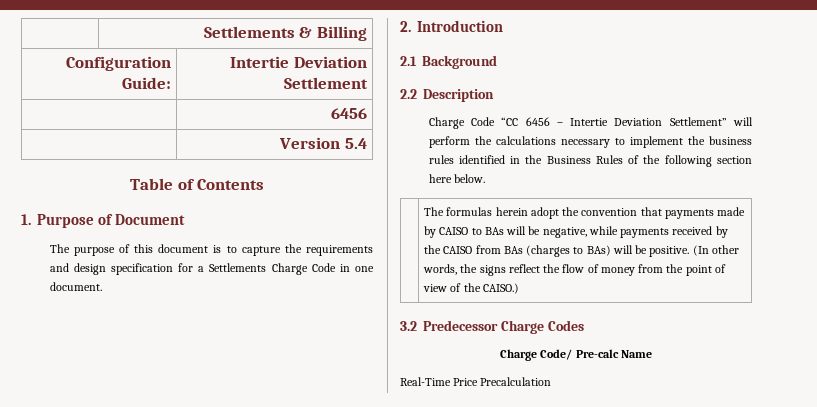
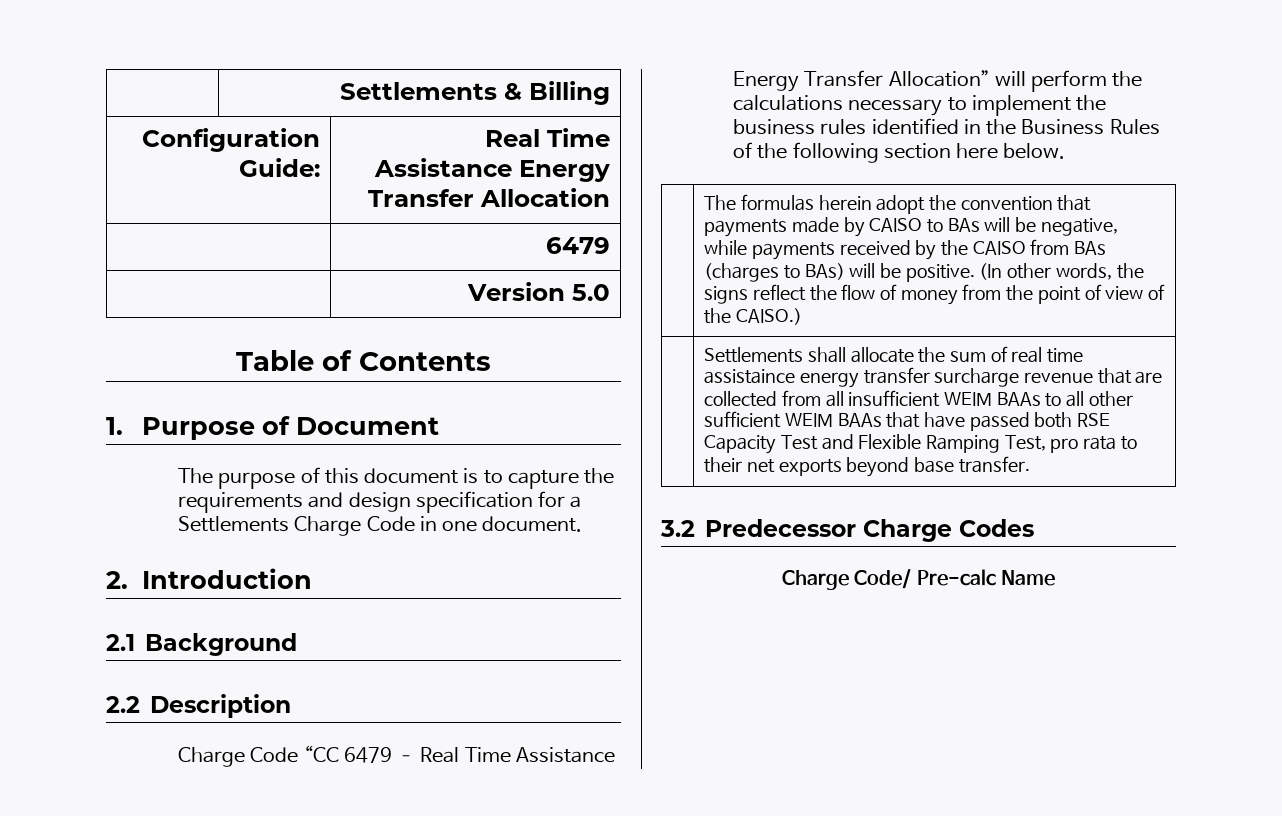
[230,56,367,68] [283,77,368,89] [330,108,367,119] Intertie Deviation Settlement // | 6456 -> [484,128,610,147] [373,158,610,182] [367,188,610,207] [545,237,610,254] Real Time Assistance Energy Transfer Allocation // | 6479
[344,138,367,149] 5.4 -> [571,284,610,301] 5.0
[525,117,727,126] 6456 – Intertie Deviation Settlement” -> [343,747,615,763] [733,70,990,92] 6479 – Real Time Assistance Energy Transfer Allocation”
(519, 288) none -> [704,346,1084,363] [704,367,1163,388] [704,390,1133,407] [704,411,1111,431] [704,434,1137,454] [704,456,1030,477] // | Settlements shall allocate the sum of real time assistaince energy transfer surcharge revenue that are collected from all insufficient WEIM BAAs to all other sufficient WEIM BAAs that have passed both RSE Capacity Test and Flexible Ramping Test, pro rata to their net exports beyond base transfer.
[400,377,552,386] // Real-Time Price Precalculation -> (1055, 578) none

